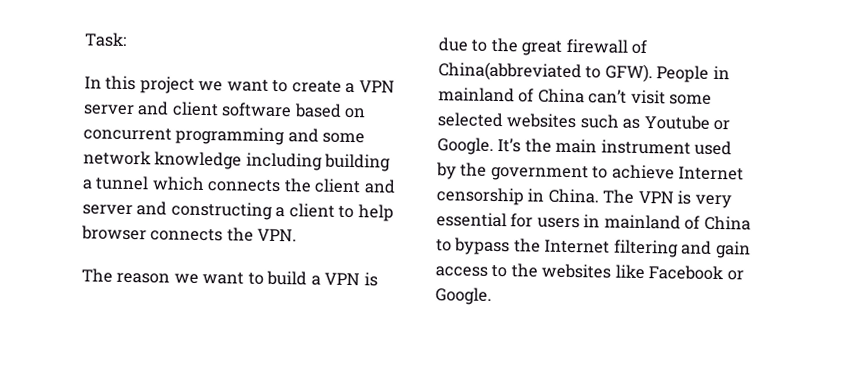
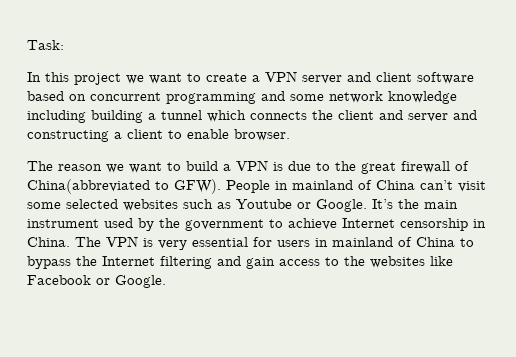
[357,204,394,222] [81,225,298,242] help browser connects the VPN. -> [187,129,290,141] enable browser.

